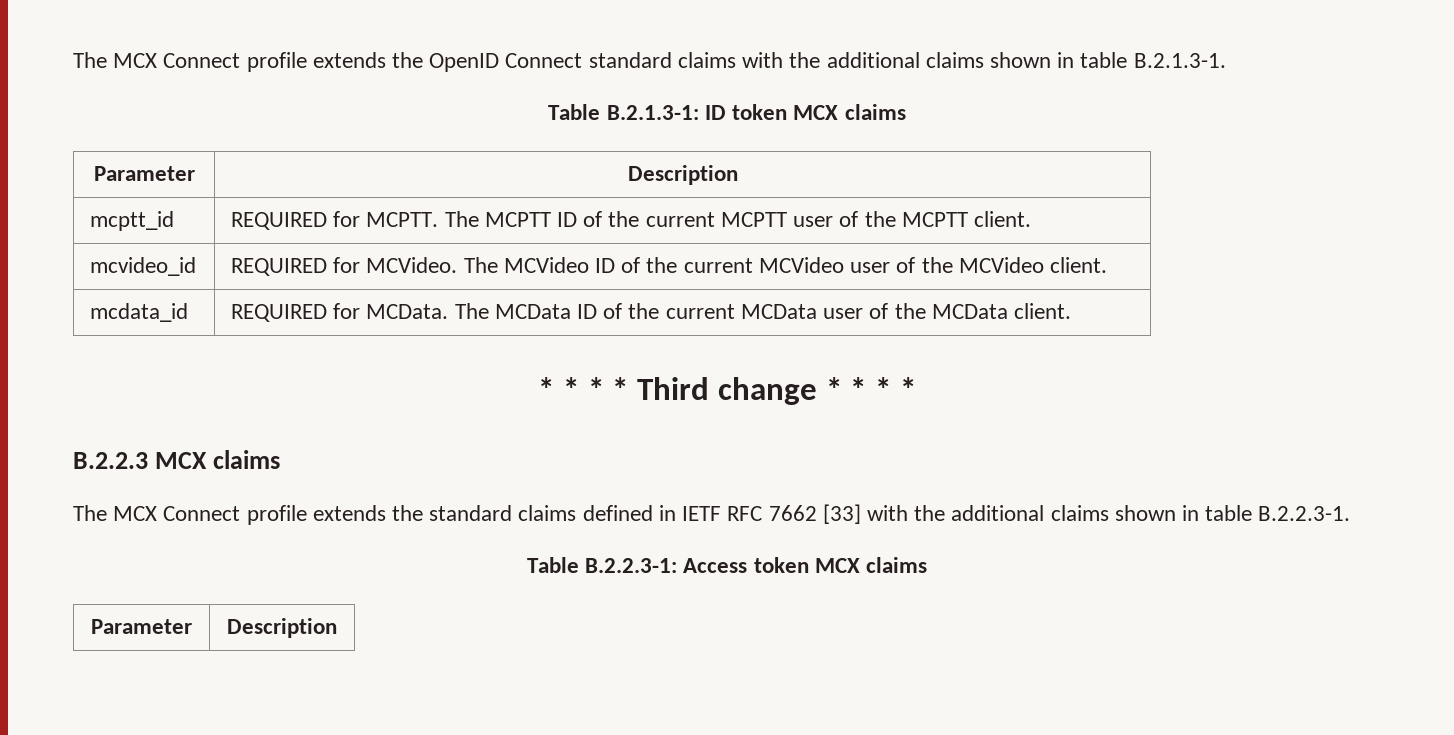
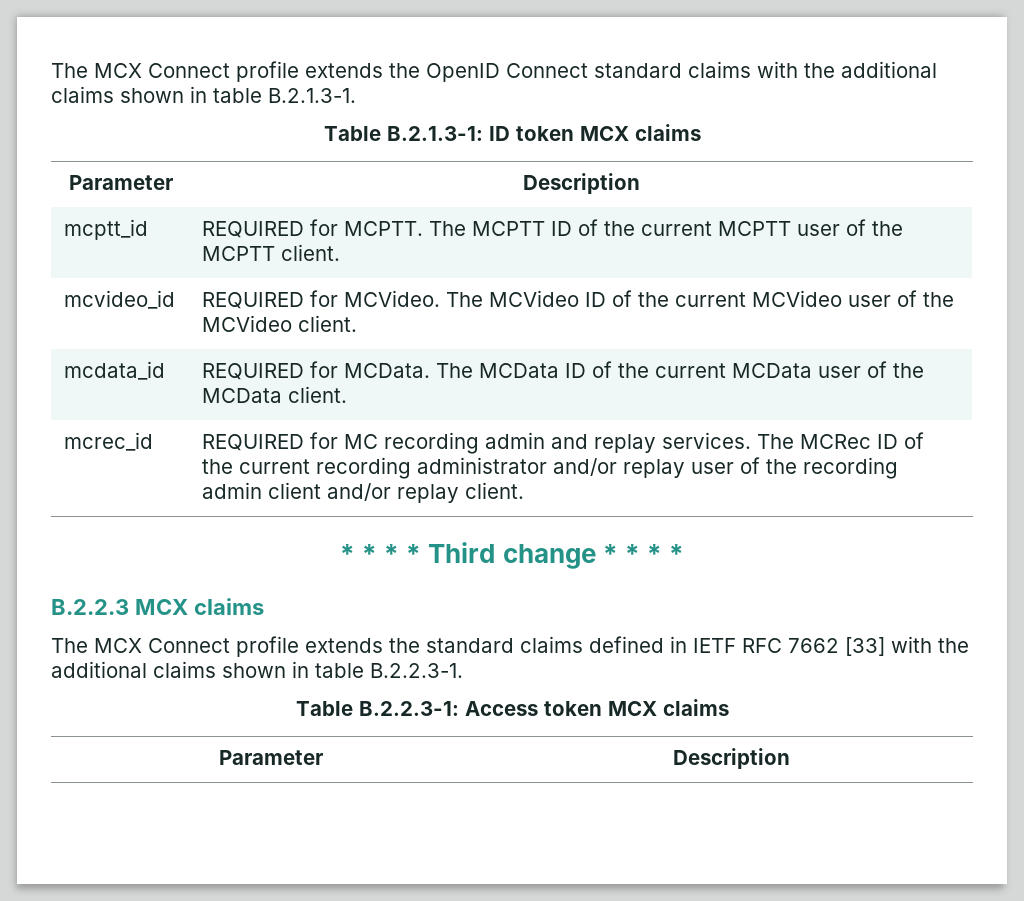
(1071, 311) none -> [64,432,154,451] [202,432,925,454] [202,457,899,479] [202,482,525,503] // mcrec_id | REQUIRED for MC recording admin and replay services. The MCRec ID of the current recording administrator and/or replay user of the recording admin client and/or replay client.

